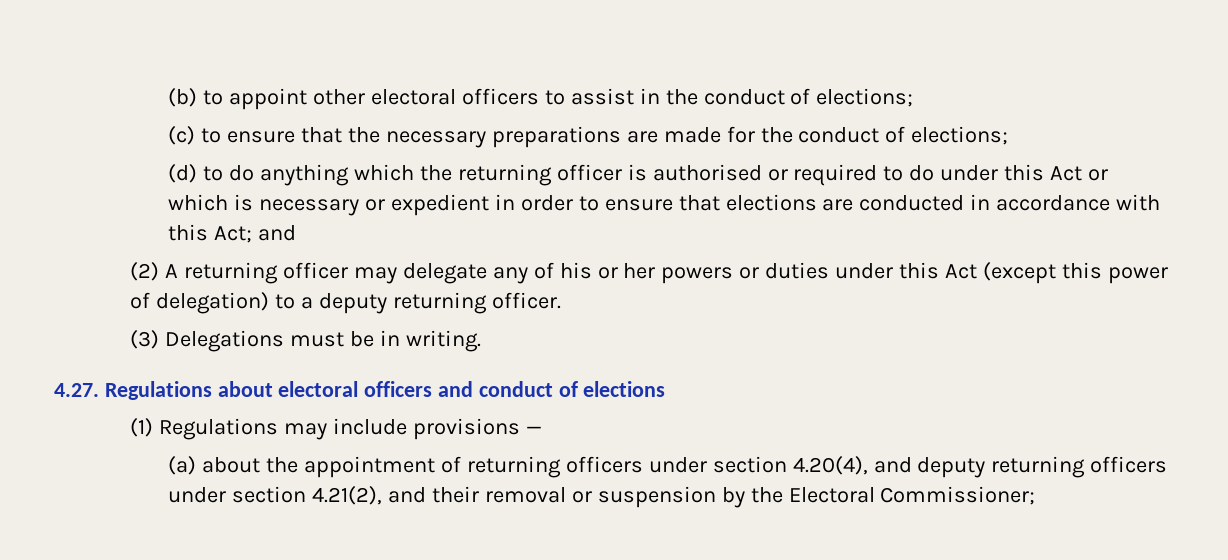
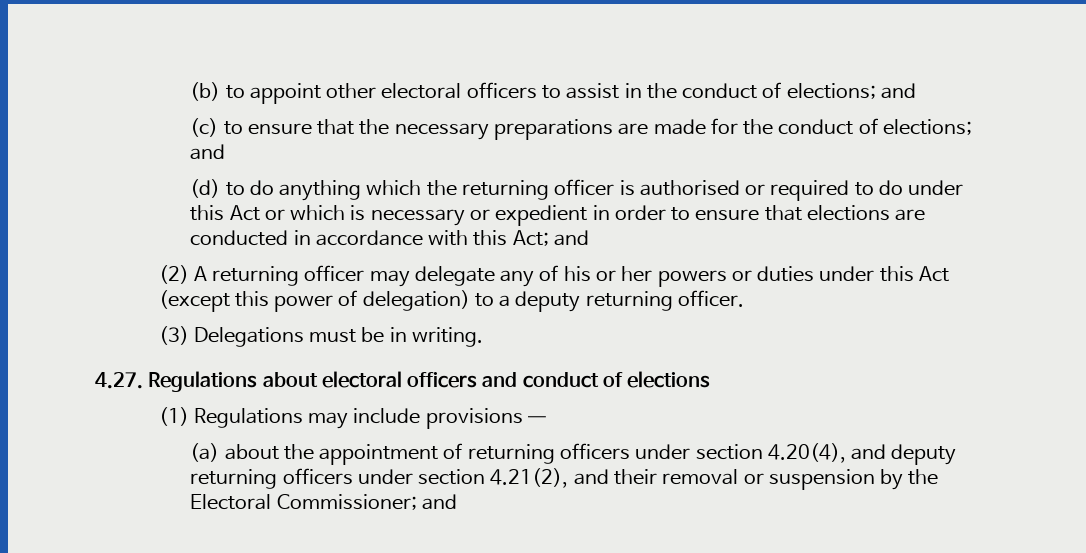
(914, 97) none -> [880,83,916,99] and
(1009, 135) none -> [190,144,226,160] and
(1036, 495) none -> [421,494,457,510] and

